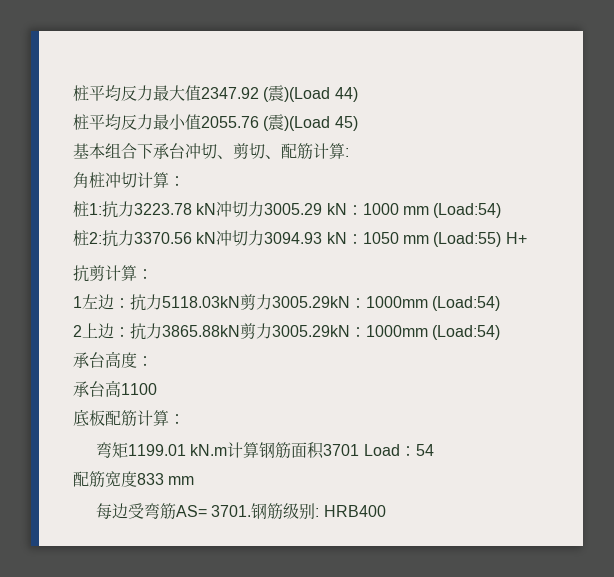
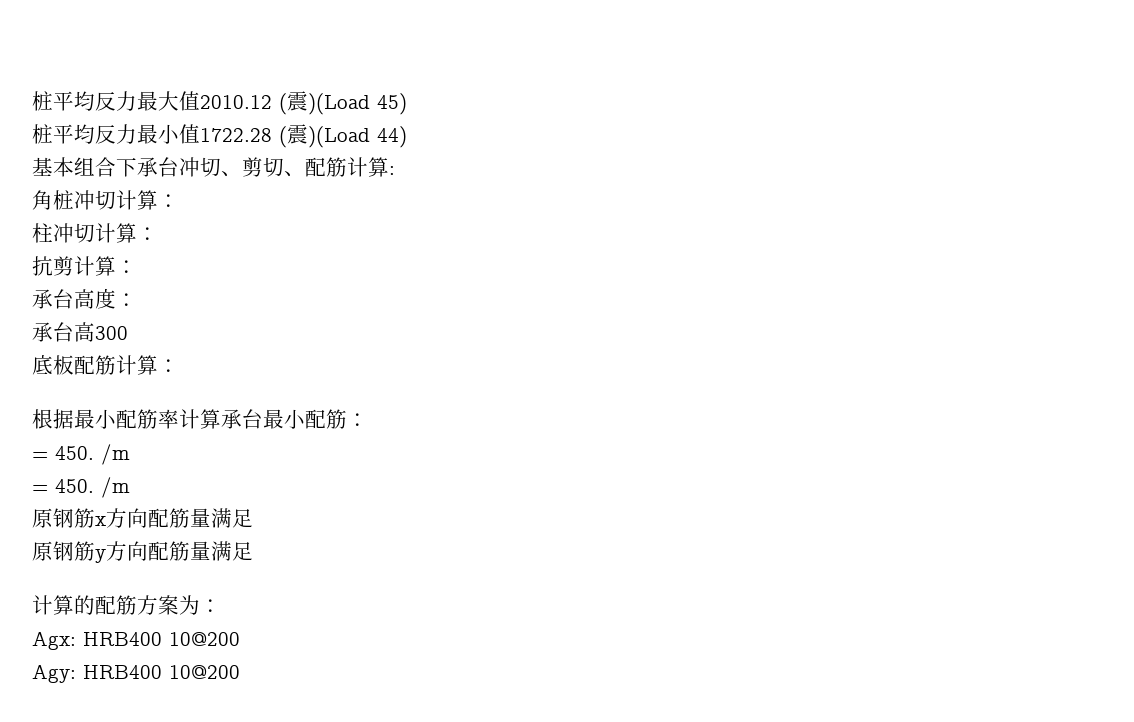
[201,85,358,102] 2347.92 (震)(Load 44) -> [200,91,407,115] 2010.12 (震)(Load 45)
[201,114,358,131] 2055.76 (震)(Load 45) -> [200,124,407,148] 1722.28 (震)(Load 44)
[73,201,502,218] [73,230,527,247] [73,265,153,282] [73,294,501,311] [73,323,501,340] 桩1:抗力3223.78 kN冲切力3005.29 kN：1000 mm (Load:54) // 桩2:抗力3370.56 kN冲切力3094.93 kN：1050 mm (Load:55) H+ // 抗剪计算： // 1左边：抗力5118.03kN剪力3005.29kN：1000mm (Load:54) // 2上边：抗力3865.88kN剪力3005.29kN：1000mm (Load:54) -> [32,223,158,243] [32,256,137,276] 柱冲切计算： // 抗剪计算：
[121,383,157,395] 1100 -> [95,326,128,340] 300
[95,442,434,459] [73,471,195,488] [95,503,386,520] 弯矩1199.01 kN.m计算钢筋面积3701 Load：54 // 配筋宽度833 mm // 每边受弯筋AS= 3701.钢筋级别: HRB400 -> [32,409,368,429] [32,444,130,465] [32,477,130,498] [32,508,253,528] [32,541,253,563] [32,595,221,615] [32,631,240,650] [32,664,240,683] 根据最小配筋率计算承台最小配筋： // = 450. /m // = 450. /m // 原钢筋x方向配筋量满足 // 原钢筋y方向配筋量满足 // 计算的配筋方案为： // Agx: HRB400 10@200 // Agy: HRB400 10@200

